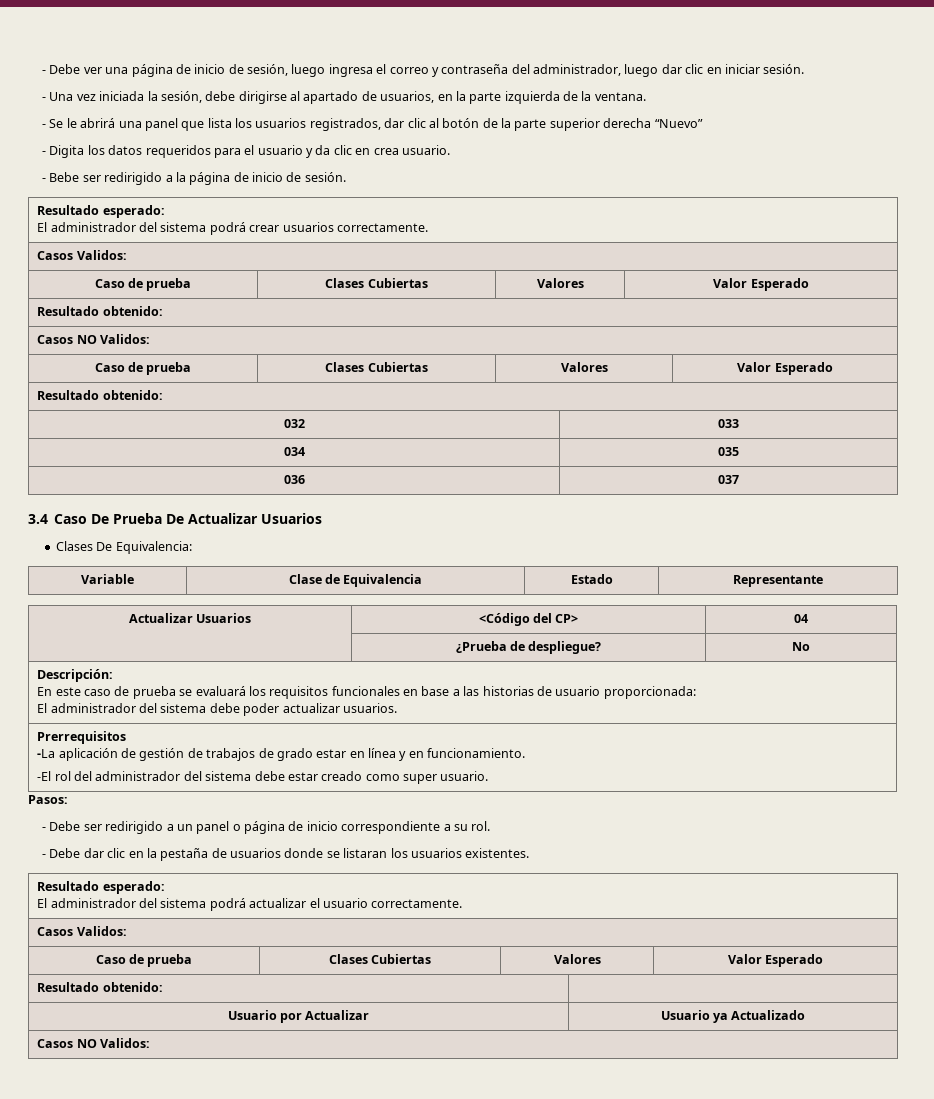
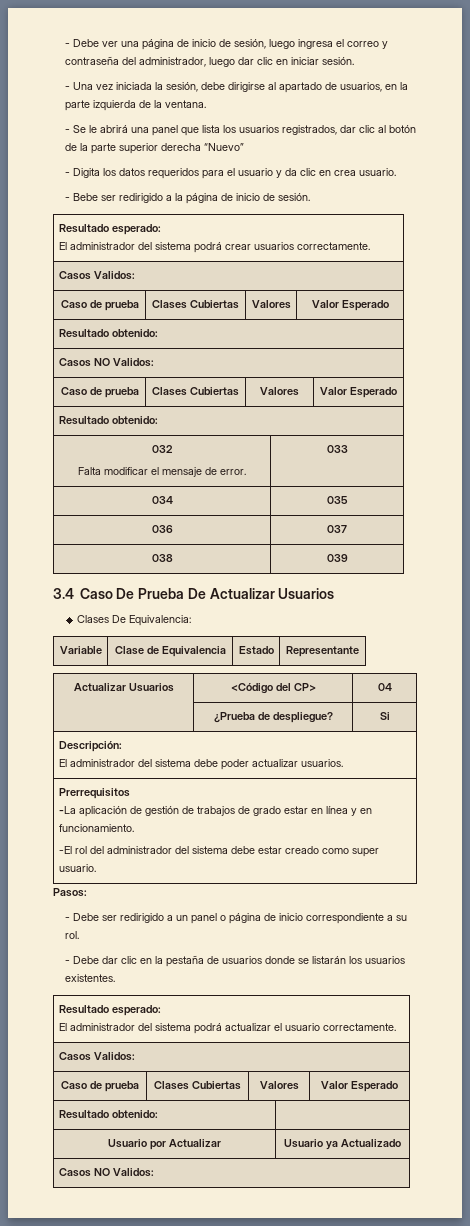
(305, 423) none -> [78,467,247,477] // Falta modificar el mensaje de error.
(739, 479) none -> [151,554,173,562] [326,554,348,562] // 038 | 039
[792,642,810,651] No -> [379,712,390,720] Si
[37,686,696,699] // En este caso de prueba se evaluará los requisitos funcionales en base a las historias de usuario proporcionada: -> (122, 746) none
[343,848,388,858] listaran -> [312,956,347,964] listarán

